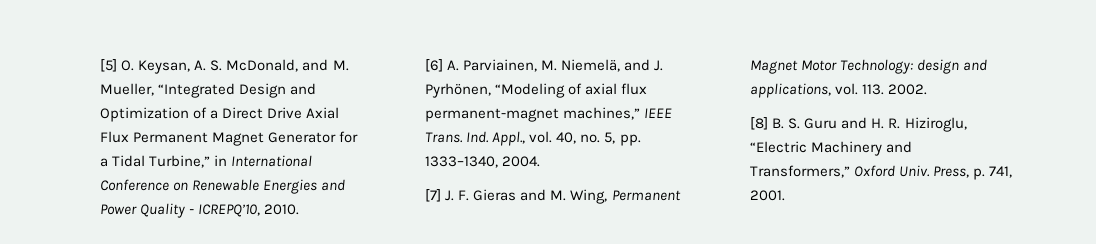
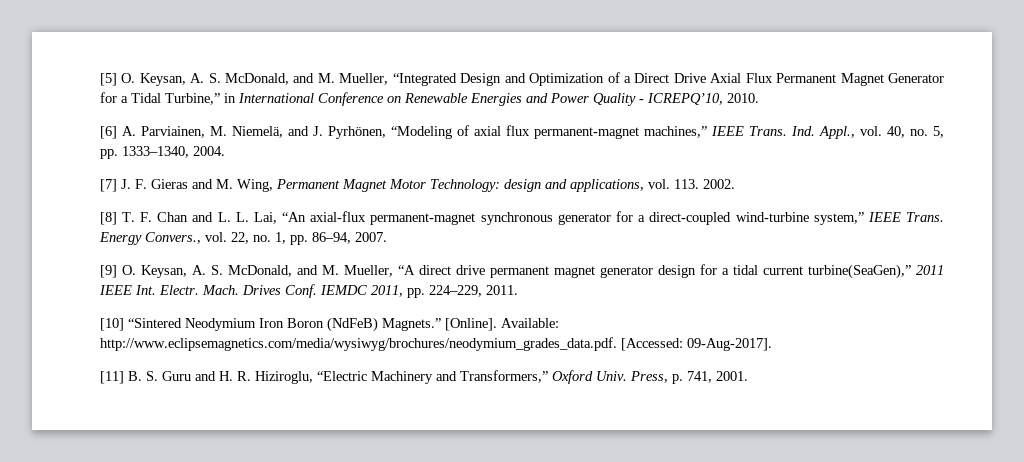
(769, 123) none -> [121,211,945,225] [98,232,387,245] [99,264,944,279] [98,284,518,298] [99,317,559,332] [99,337,772,351] [99,371,124,384] T. F. Chan and L. L. Lai, “An axial-flux permanent-magnet synchronous generator for a direct-coupled wind-turbine system,” IEEE Trans. Energy Convers., vol. 22, no. 1, pp. 86–94, 2007. // [9] O. Keysan, A. S. McDonald, and M. Mueller, “A direct drive permanent magnet generator design for a tidal current turbine(SeaGen),” 2011 IEEE Int. Electr. Mach. Drives Conf. IEMDC 2011, pp. 224–229, 2011. // [10] “Sintered Neodymium Iron Boron (NdFeB) Magnets.” [Online]. Available: http://www.eclipsemagnetics.com/media/wysiwyg/brochures/neodymium_grades_data.pdf. [Accessed: 09-Aug-2017]. // [11]

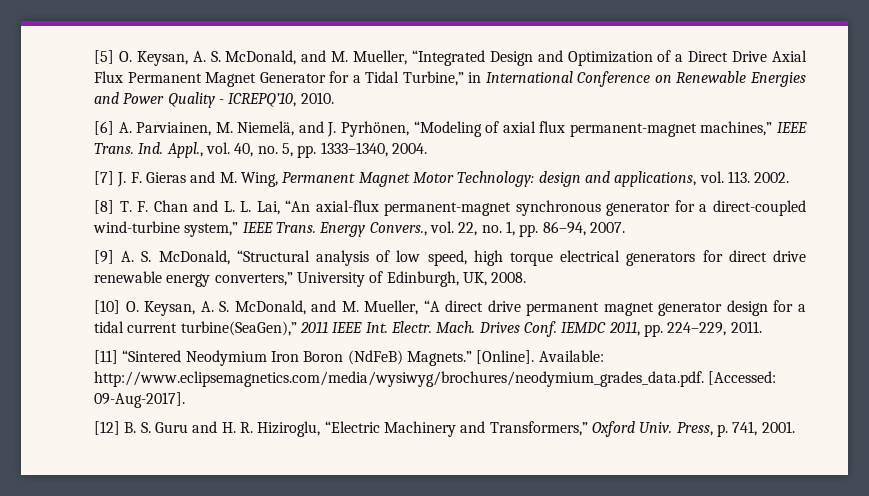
(117, 271) none -> [121,250,807,266] [94,271,527,287] [94,300,121,314] A. S. McDonald, “Structural analysis of low speed, high torque electrical generators for direct drive renewable energy converters,” University of Edinburgh, UK, 2008. // [10]
[99,318,124,331] [10] -> [94,350,119,364] [11]
[99,371,124,384] [11] -> [94,421,121,435] [12]

